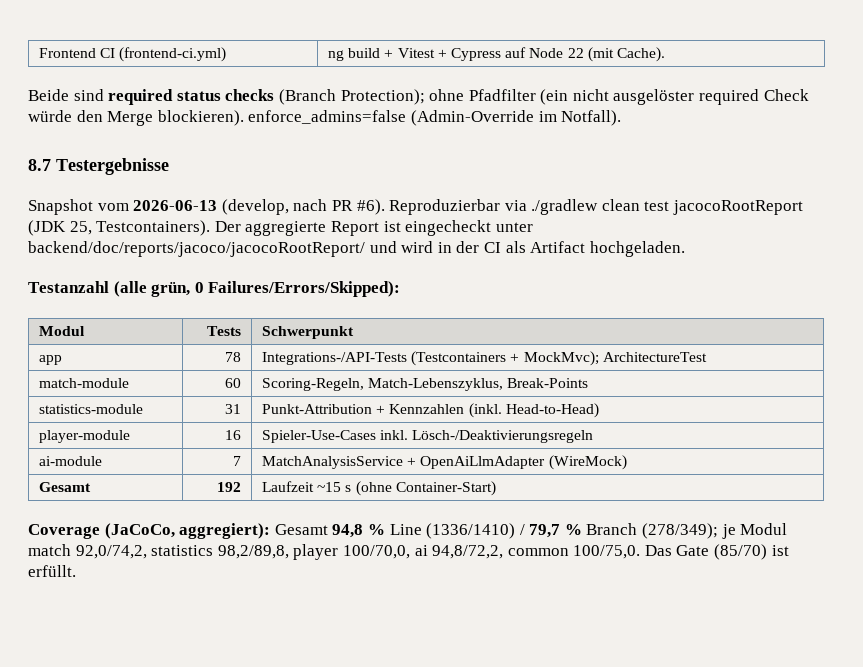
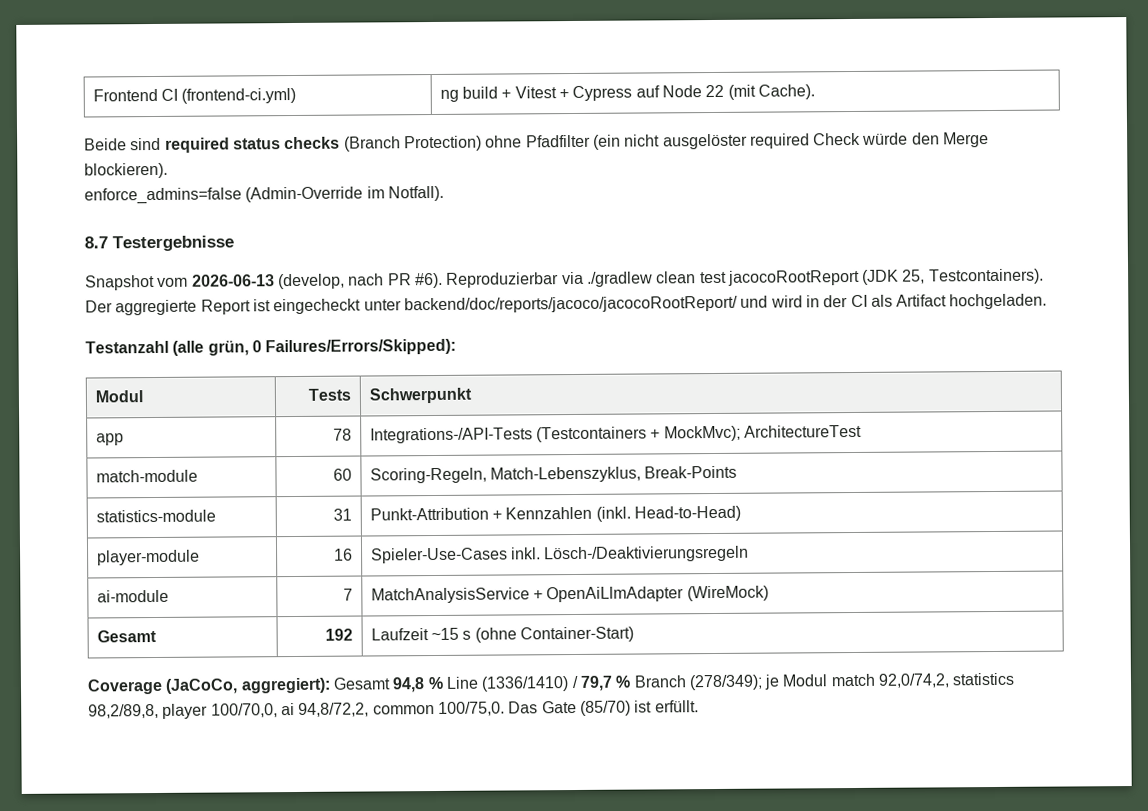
[340,89,425,105] Protection); -> [403,135,482,152] Protection)
(244, 118) none -> (168, 170) //

